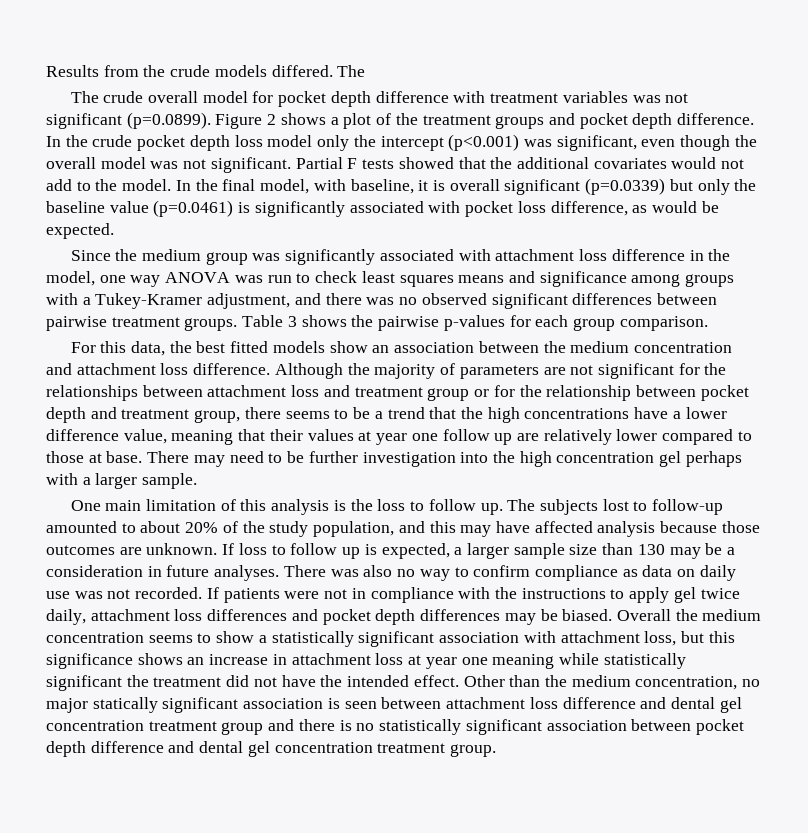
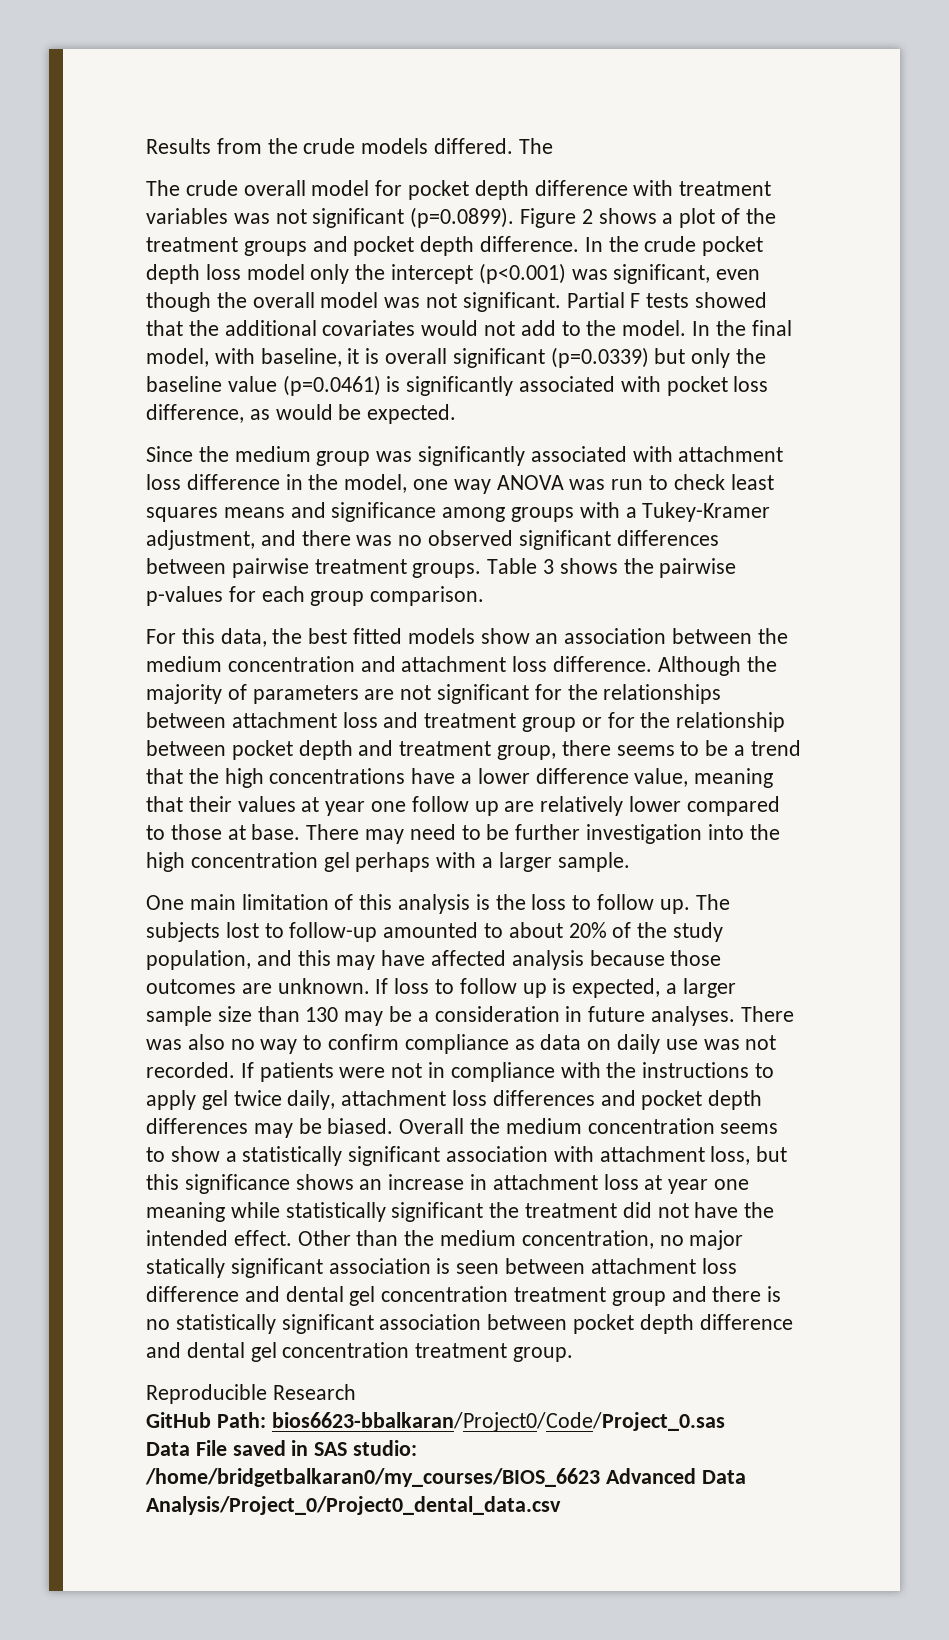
(497, 750) none -> [146,1384,356,1404] [146,1412,725,1432] [146,1440,418,1456] [145,1468,746,1487] [146,1496,561,1515] // Reproducible Research // GitHub Path: bios6623-bbalkaran/Project0/Code/Project_0.sas // Data File saved in SAS studio: /home/bridgetbalkaran0/my_courses/BIOS_6623 Advanced Data Analysis/Project_0/Project0_dental_data.csv

